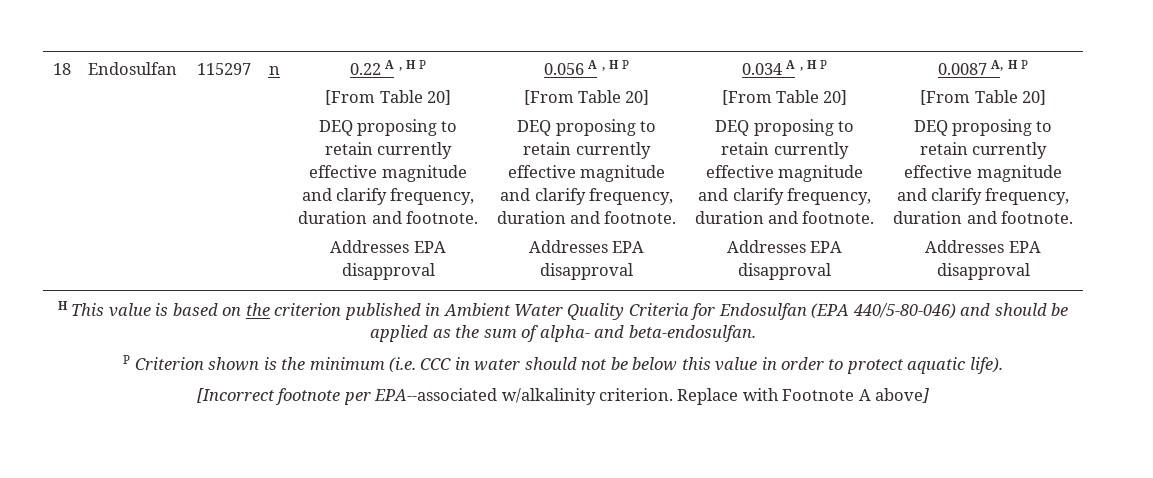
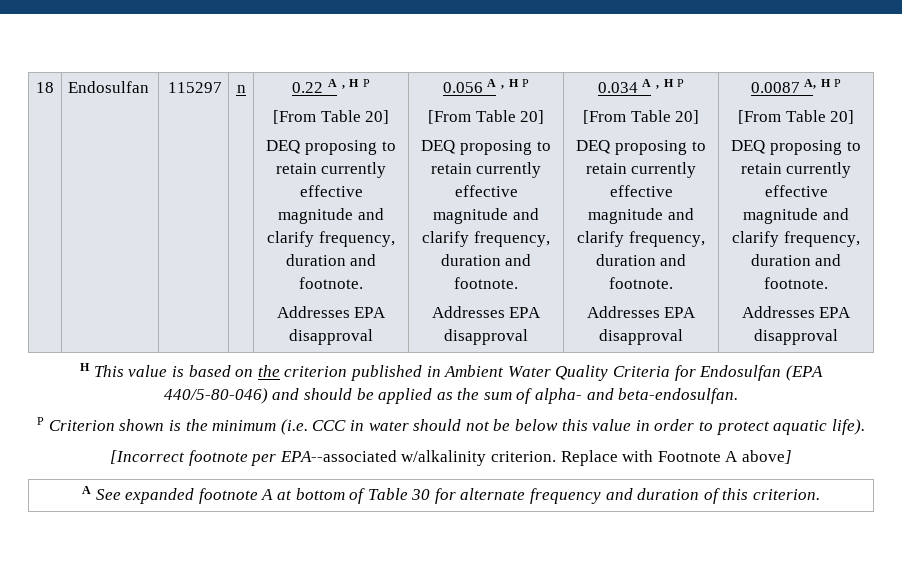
(930, 395) none -> [81,486,821,504] // A See expanded footnote A at bottom of Table 30 for alternate frequency and duration of this criterion.

